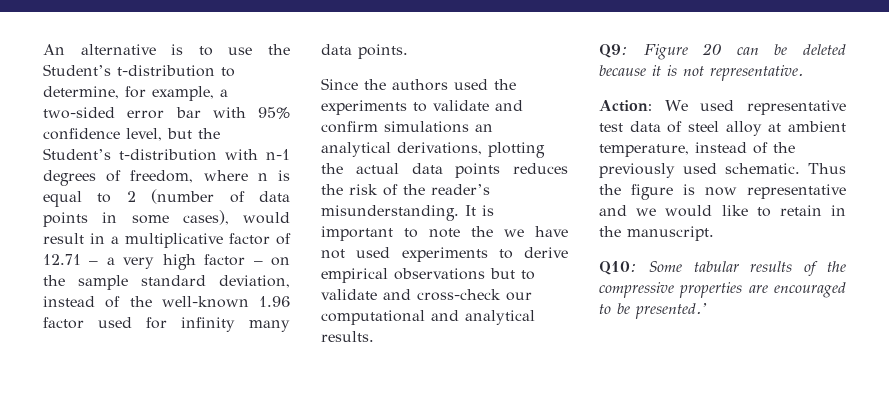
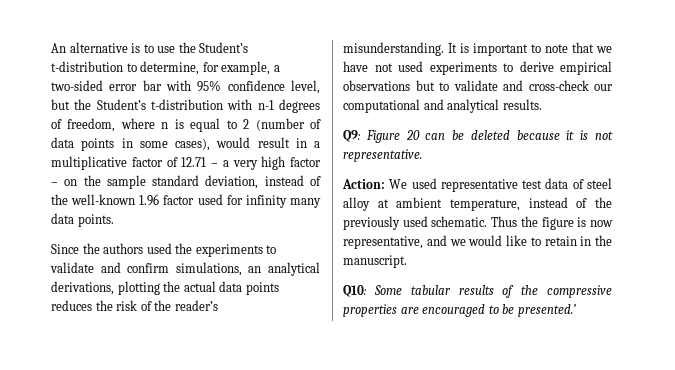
[384,121,469,133] simulations -> [175,262,242,276] simulations,
[471,226,493,237] the -> [572,42,594,53] that
[747,184,846,199] representative -> [343,236,423,249] representative,

